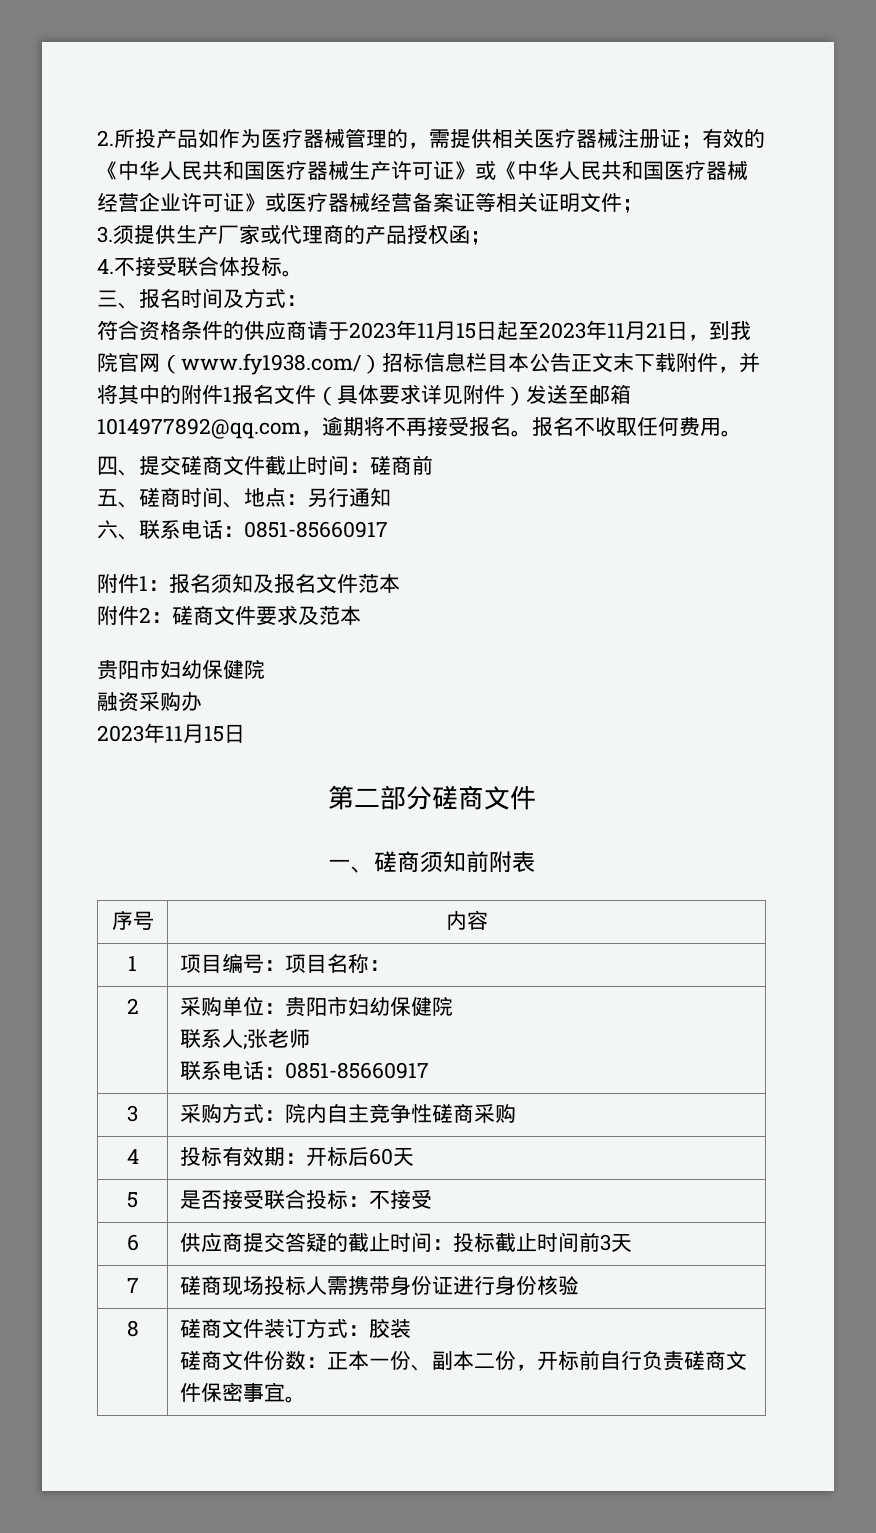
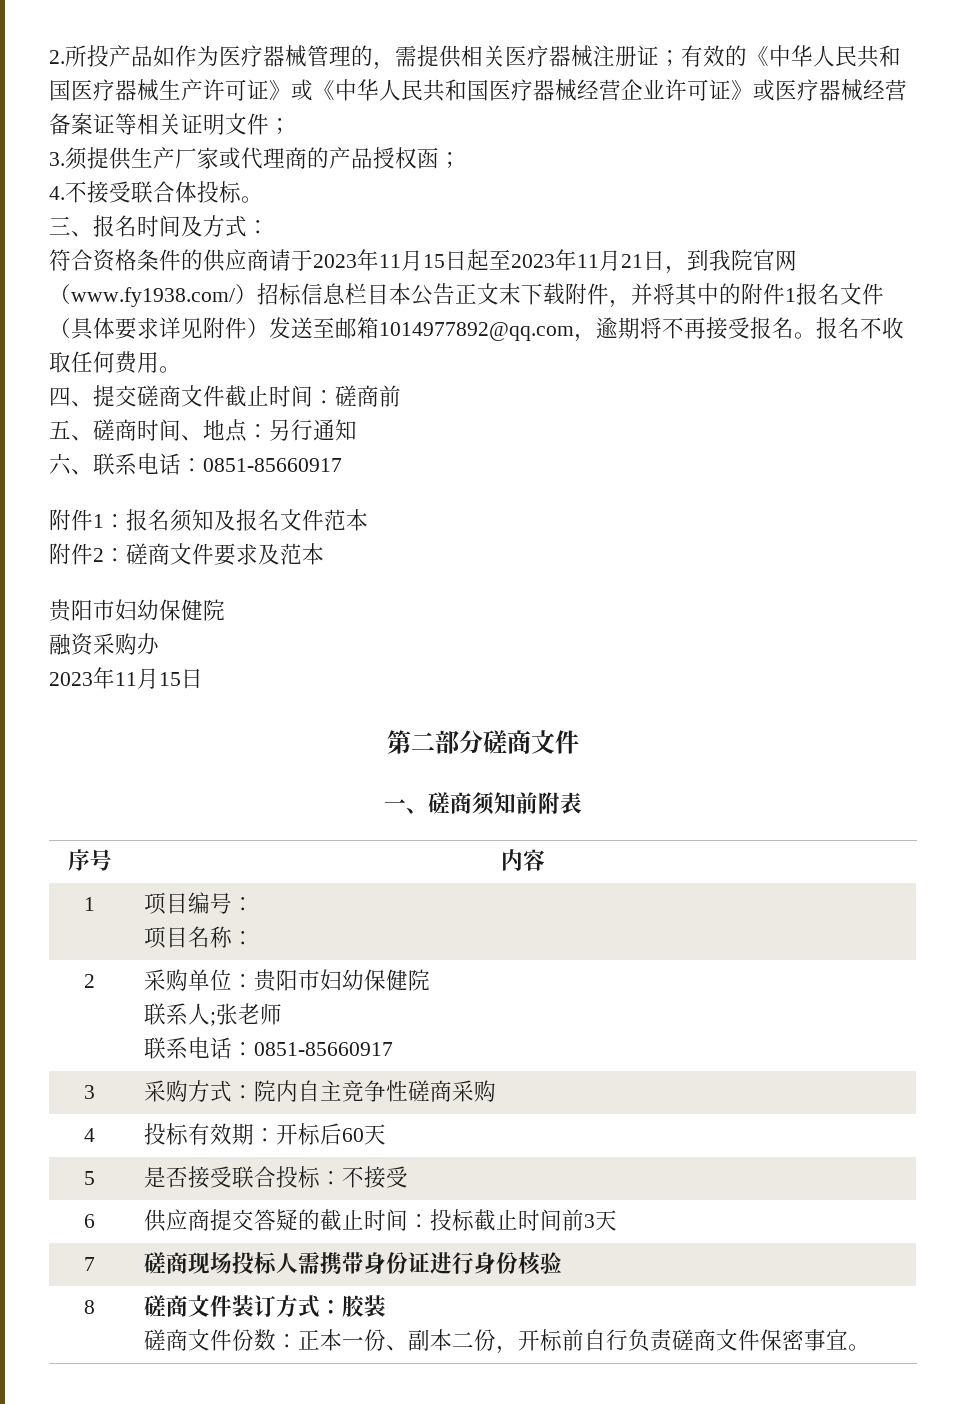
(285, 965) none -> (255, 904) //

